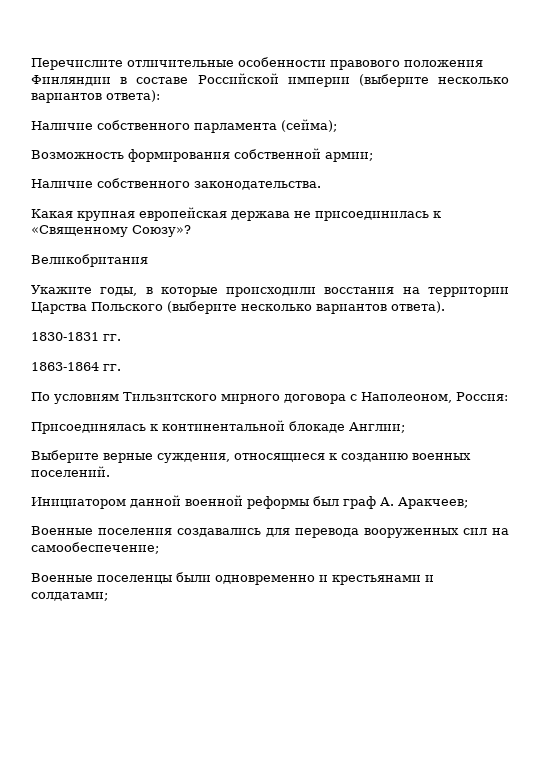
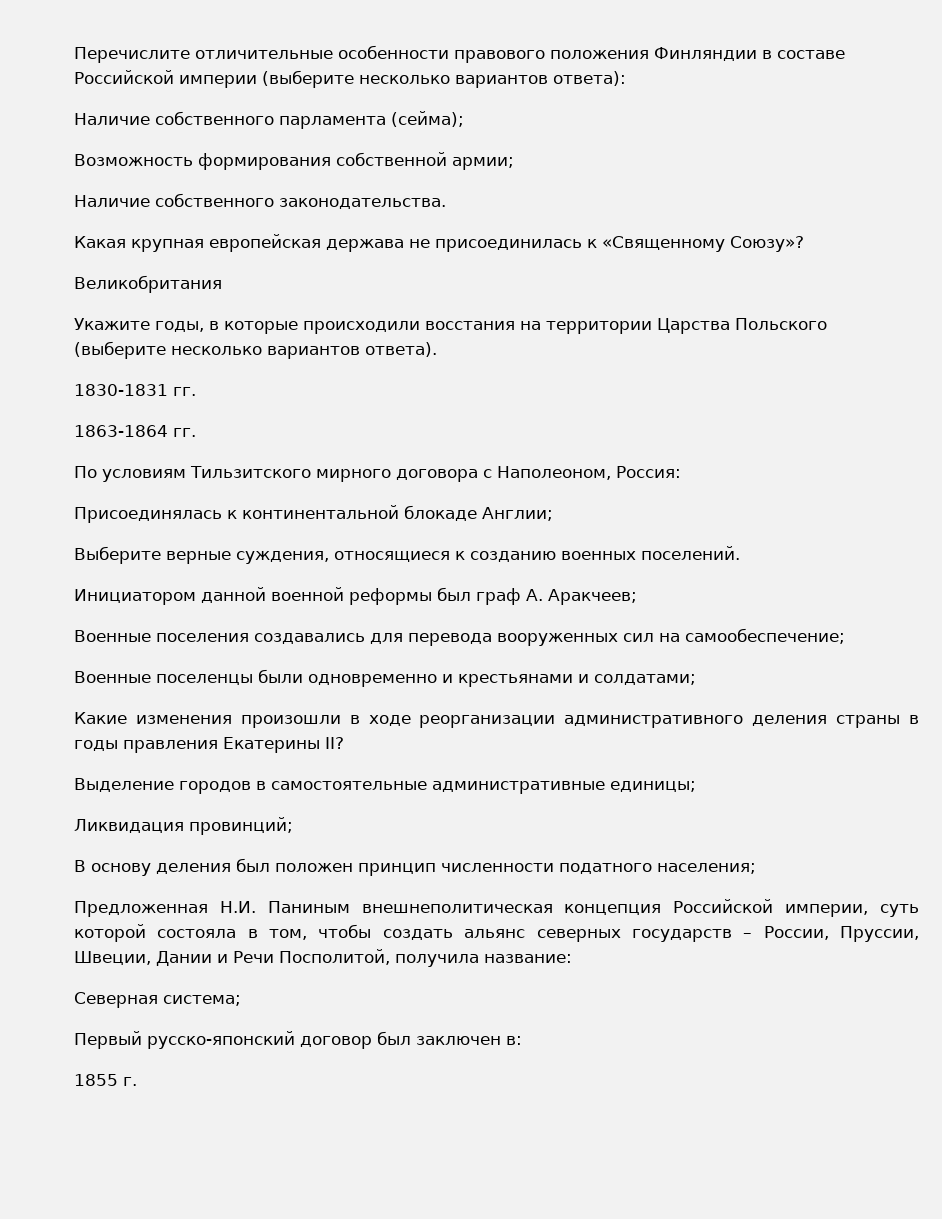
(108, 596) none -> [74,712,920,728] [74,737,344,753] [74,778,696,794] [74,817,293,835] [74,858,756,876] [74,899,919,917] [74,924,920,942] [74,949,572,967] [74,992,241,1008] [74,1031,522,1049] [74,1074,137,1086] // Какие изменения произошли в ходе реорганизации административного деления страны в годы правления Екатерины II? // Выделение городов в самостоятельные административные единицы; // Ликвидация провинций; // В основу деления был положен принцип численности податного населения; // Предложенная Н.И. Паниным внешнеполитическая концепция Российской империи, суть которой состояла в том, чтобы создать альянс северных государств – России, Пруссии, Швеции, Дании и Речи Посполитой, получила название: // Северная система; // Первый русско-японский договор был заключен в: // 1855 г.

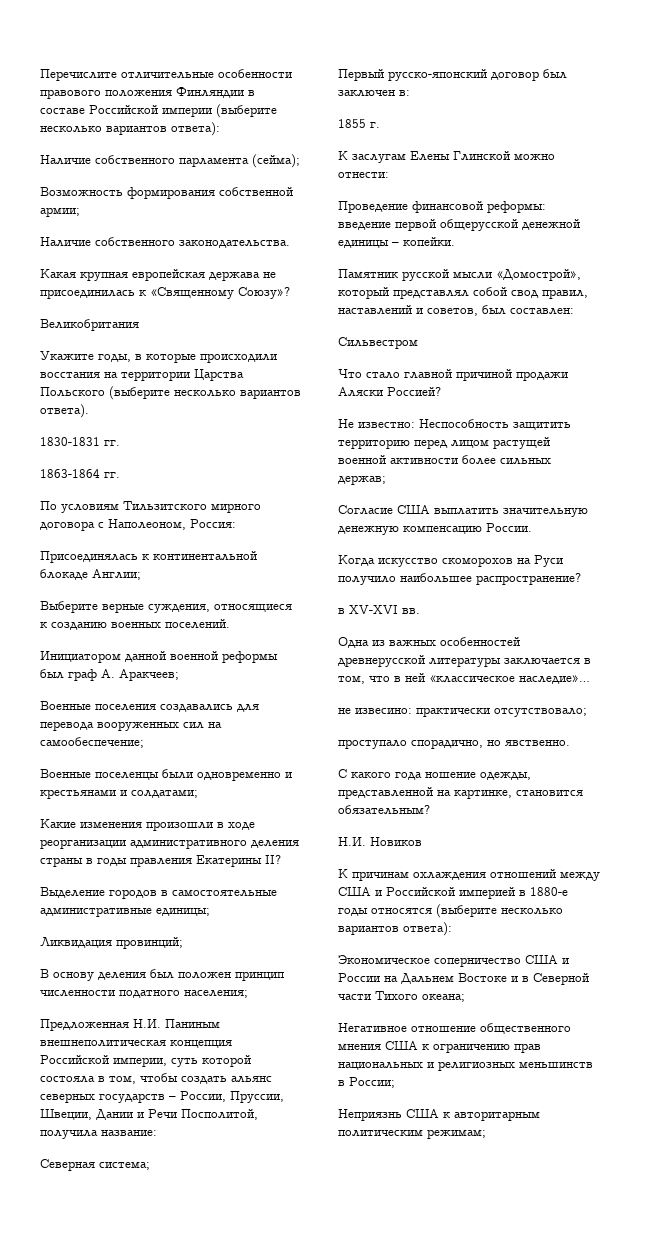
(137, 1081) none -> [338,151,555,163] [338,172,389,178] [338,201,546,213] [338,219,580,231] [338,237,455,248] [338,269,581,281] [338,287,588,299] [338,305,574,316] [338,337,418,349] [338,369,568,381] [338,387,441,397] [338,419,571,430] [338,437,550,449] [338,455,551,465] [338,475,386,485] [338,505,588,517] [338,523,532,535] [338,555,563,567] [338,573,581,585] [338,605,420,614] [338,637,520,648] [338,655,591,667] [338,673,590,684] [338,707,587,717] [338,739,570,749] [338,769,531,780] [338,787,583,799] [338,805,430,815] [338,837,422,846] [338,869,600,881] [338,887,568,899] [338,904,563,918] [338,922,452,936] [338,955,569,967] [338,973,589,985] [338,991,465,1002] [338,1023,571,1034] [338,1041,541,1053] [338,1061,593,1071] [338,1077,395,1088] [338,1109,540,1121] [338,1129,486,1139] // К заслугам Елены Глинской можно отнести: // Проведение финансовой реформы: введение первой общерусской денежной единицы – копейки. // Памятник русской мысли «Домострой», который представлял собой свод правил, наставлений и советов, был составлен: // Сильвестром // Что стало главной причиной продажи Аляски Россией? // Не известно: Неспособность защитить территорию перед лицом растущей военной активности более сильных держав; // Согласие США выплатить значительную денежную компенсацию России. // Когда искусство скоморохов на Руси получило наибольшее распространение? // в XV-XVI вв. // Одна из важных особенностей древнерусской литературы заключается в том, что в ней «классическое наследие»… // не извесино: практически отсутствовало; // проступало спорадично, но явственно. // С какого года ношение одежды, представленной на картинке, становится обязательным? // Н.И. Новиков // К причинам охлаждения отношений между США и Российской империей в 1880-е годы относятся (выберите несколько вариантов ответа): // Экономическое соперничество США и России на Дальнем Востоке и в Северной части Тихого океана; // Негативное отношение общественного мнения США к ограничению прав национальных и религиозных меньшинств в России; // Неприязнь США к авторитарным политическим режимам;

